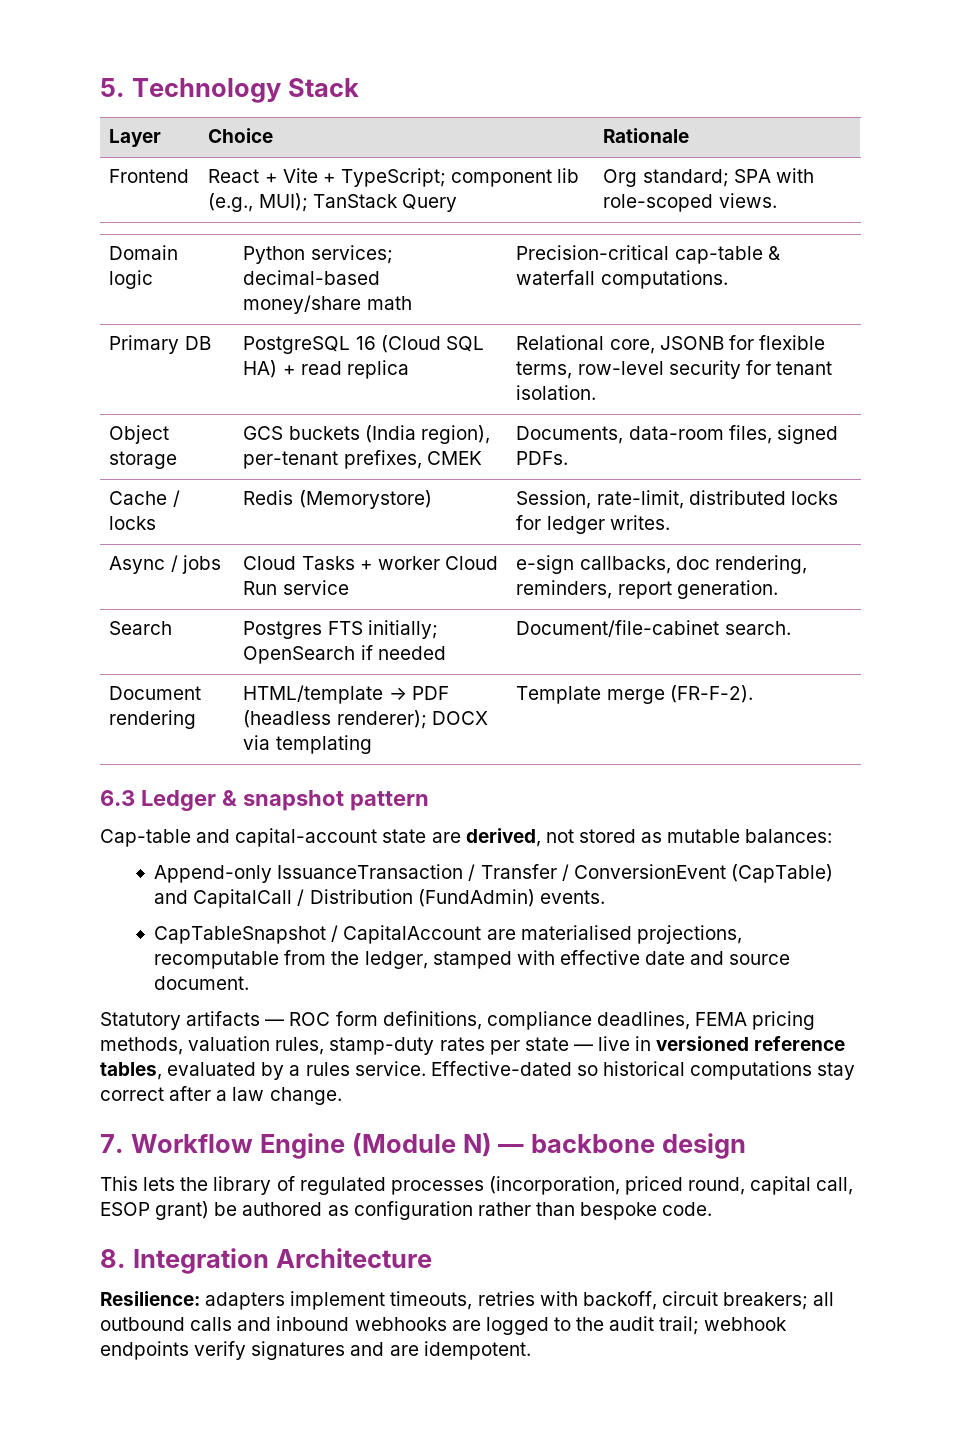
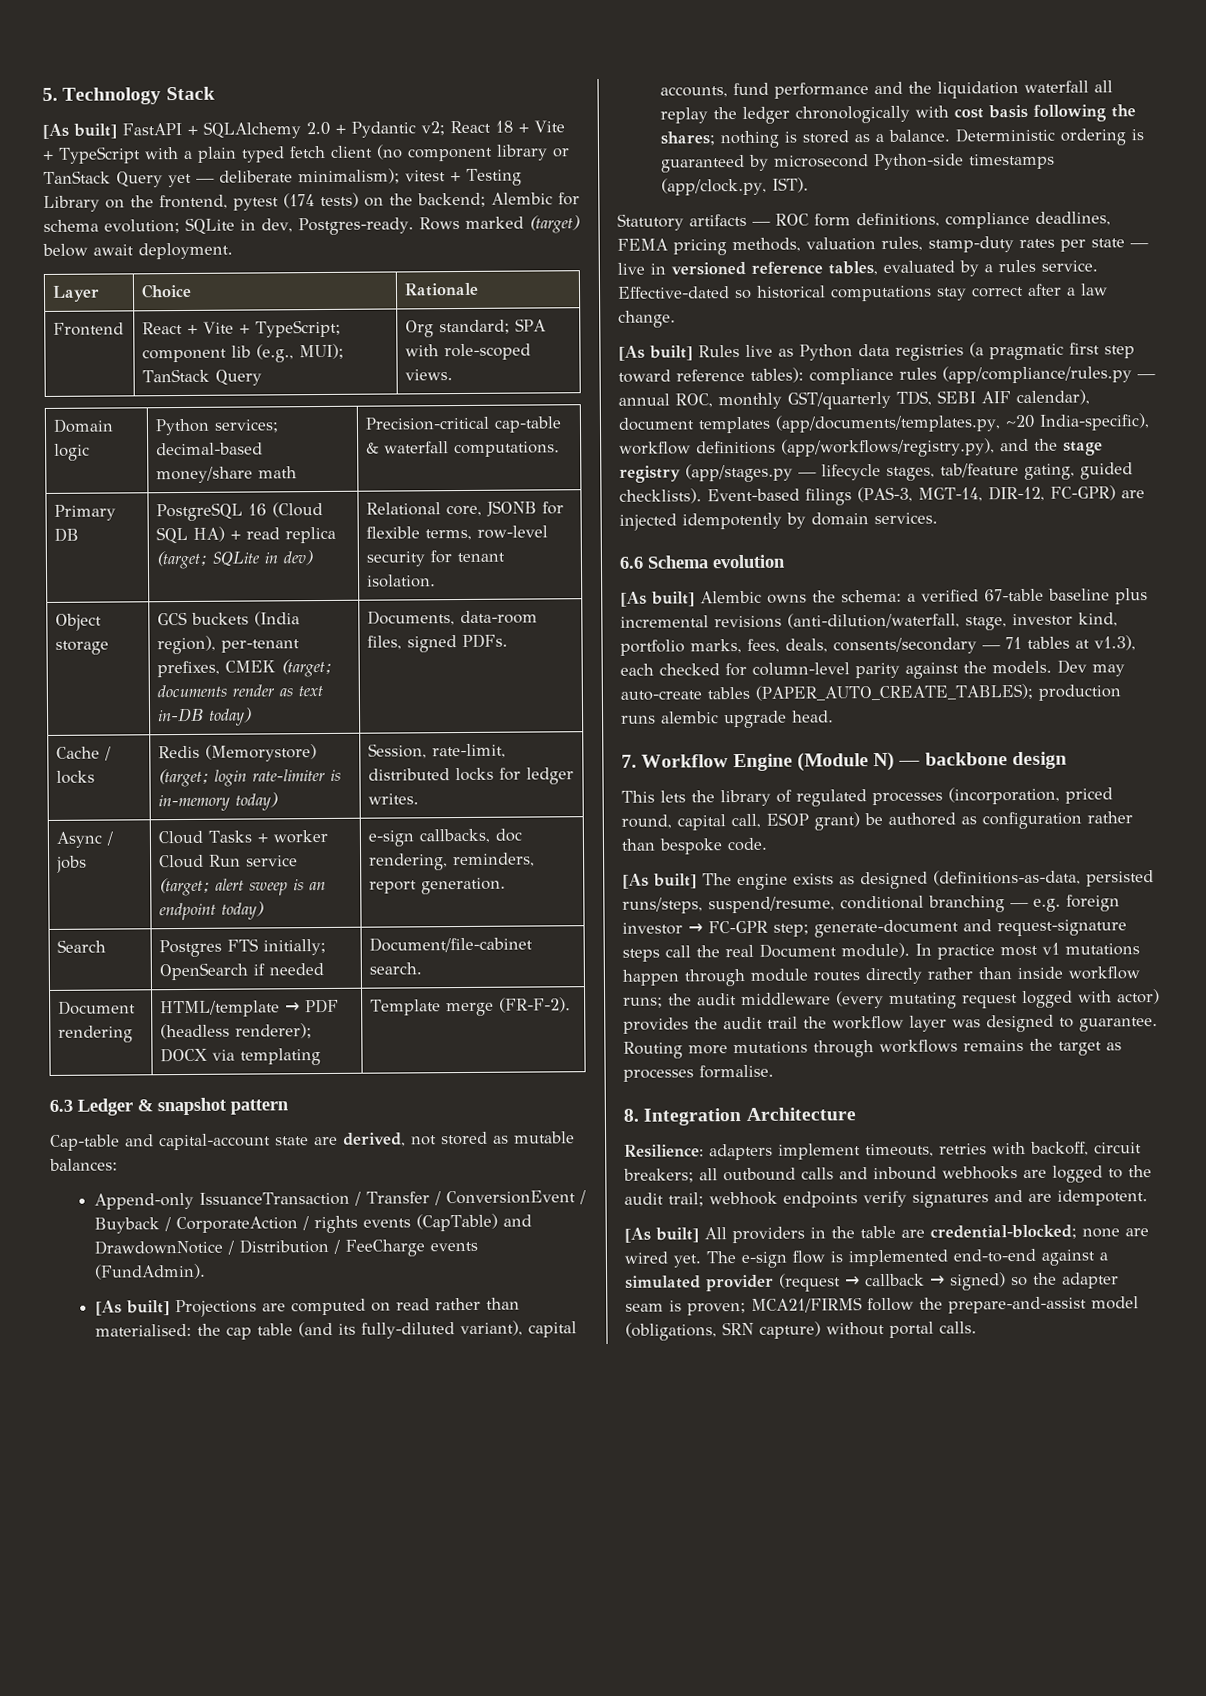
(359, 87) none -> [42,120,565,139] [42,144,570,164] [43,168,522,188] [43,192,580,212] [43,215,580,236] [42,242,233,260] // [As built] FastAPI + SQLAlchemy 2.0 + Pydantic v2; React 18 + Vite + TypeScript with a plain typed fetch client (no component library or TanStack Query yet — deliberate minimalism); vitest + Testing Library on the frontend, pytest (174 tests) on the backend; Alembic for schema evolution; SQLite in dev, Postgres-ready. Rows marked (target) below await deployment.
(409, 369) none -> [156,550,314,570] (target; SQLite in dev)
(482, 458) none -> [281,658,333,678] [157,684,324,698] [157,707,253,726] (target; documents render as text in-DB today)
(432, 499) none -> [158,768,342,788] [158,792,279,812] (target; login rate-limiter is in-memory today)
(349, 587) none -> [159,877,327,897] [159,901,265,921] (target; alert sweep is an endpoint today)
(726, 871) none -> [578,1190,586,1205] [93,1215,411,1234] / Buyback / CorporateAction / rights events
[193,889,293,908] CapitalCall -> [93,1239,223,1255] DrawdownNotice
[417,889,605,907] [154,925,742,944] [154,950,791,969] [154,976,250,990] (FundAdmin) events. // CapTableSnapshot / CapitalAccount are materialised projections, recomputable from the ledger, stamped with effective date and source document. -> [332,1239,478,1257] [93,1263,206,1280] [94,1297,520,1318] [94,1320,577,1340] [659,80,1113,99] [659,104,1136,124] [659,127,1144,149] [660,153,1055,173] [660,177,809,196] / FeeCharge events (FundAdmin). // [As built] Projections are computed on read rather than materialised: the cap table (and its fully-diluted variant), capital accounts, fund performance and the liquidation waterfall all replay the ledger chronologically with cost basis following the shares; nothing is stored as a balance. Deterministic ordering is guaranteed by microsecond Python-side timestamps (app/clock.py, IST).
(342, 1096) none -> [618,342,1135,361] [618,365,1156,385] [618,389,1090,410] [618,413,1150,434] [619,438,1103,458] [619,462,1133,483] [619,485,1145,506] [619,512,938,531] [619,554,785,569] [620,588,1148,607] [620,612,1118,631] [620,635,1136,656] [620,659,1125,679] [620,683,1121,701] [621,710,834,729] // [As built] Rules live as Python data registries (a pragmatic first step toward reference tables): compliance rules (app/compliance/rules.py — annual ROC, monthly GST/quarterly TDS, SEBI AIF calendar), document templates (app/documents/templates.py, ~20 India-specific), workflow definitions (app/workflows/registry.py), and the stage registry (app/stages.py — lifecycle stages, tab/feature gating, guided checklists). Event-based filings (PAS-3, MGT-14, DIR-12, FC-GPR) are injected idempotently by domain services. // 6.6 Schema evolution // [As built] Alembic owns the schema: a verified 67-table baseline plus incremental revisions (anti-dilution/waterfall, stage, investor kind, portfolio marks, fees, deals, consents/secondary — 71 tables at v1.3), each checked for column-level parity against the models. Dev may auto-create tables (PAPER_AUTO_CREATE_TABLES); production runs alembic upgrade head.
(713, 1209) none -> [622,869,1154,891] [622,894,1120,914] [622,919,1127,938] [622,942,1140,962] [622,966,1140,987] [623,989,1160,1009] [623,1014,1158,1034] [623,1038,1122,1059] [623,1064,774,1082] // [As built] The engine exists as designed (definitions-as-data, persisted runs/steps, suspend/resume, conditional branching — e.g. foreign investor → FC-GPR step; generate-document and request-signature steps call the real Document module). In practice most v1 mutations happen through module routes directly rather than inside workflow runs; the audit middleware (every mutating request logged with actor) provides the audit trail the workflow layer was designed to guarantee. Routing more mutations through workflows remains the target as processes formalise.
(531, 1350) none -> [624,1224,1149,1244] [624,1248,1108,1269] [625,1272,1119,1292] [625,1296,1139,1316] [625,1321,977,1341] // [As built] All providers in the table are credential-blocked; none are wired yet. The e-sign flow is implemented end-to-end against a simulated provider (request → callback → signed) so the adapter seam is proven; MCA21/FIRMS follow the prepare-and-assist model (obligations, SRN capture) without portal calls.

